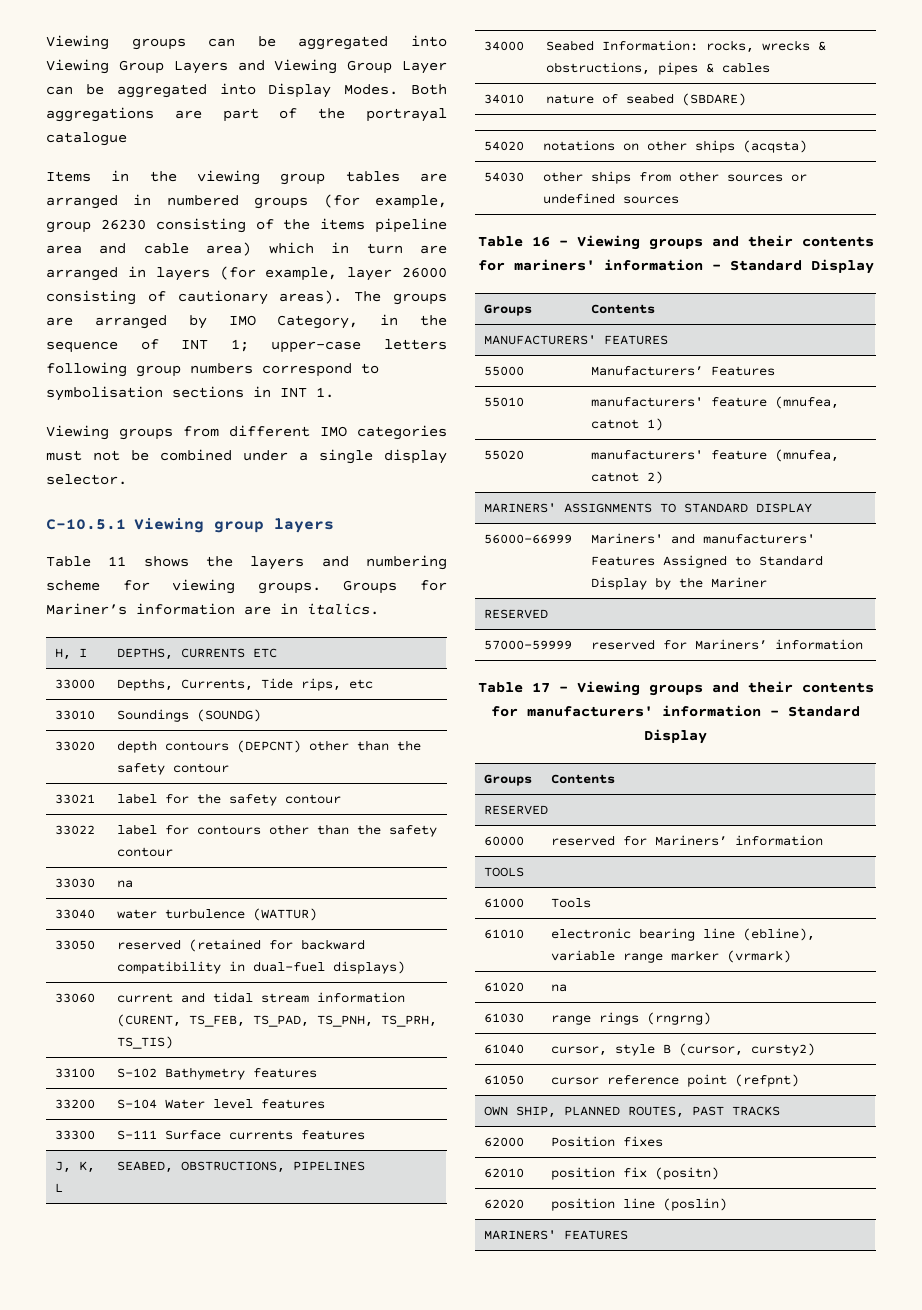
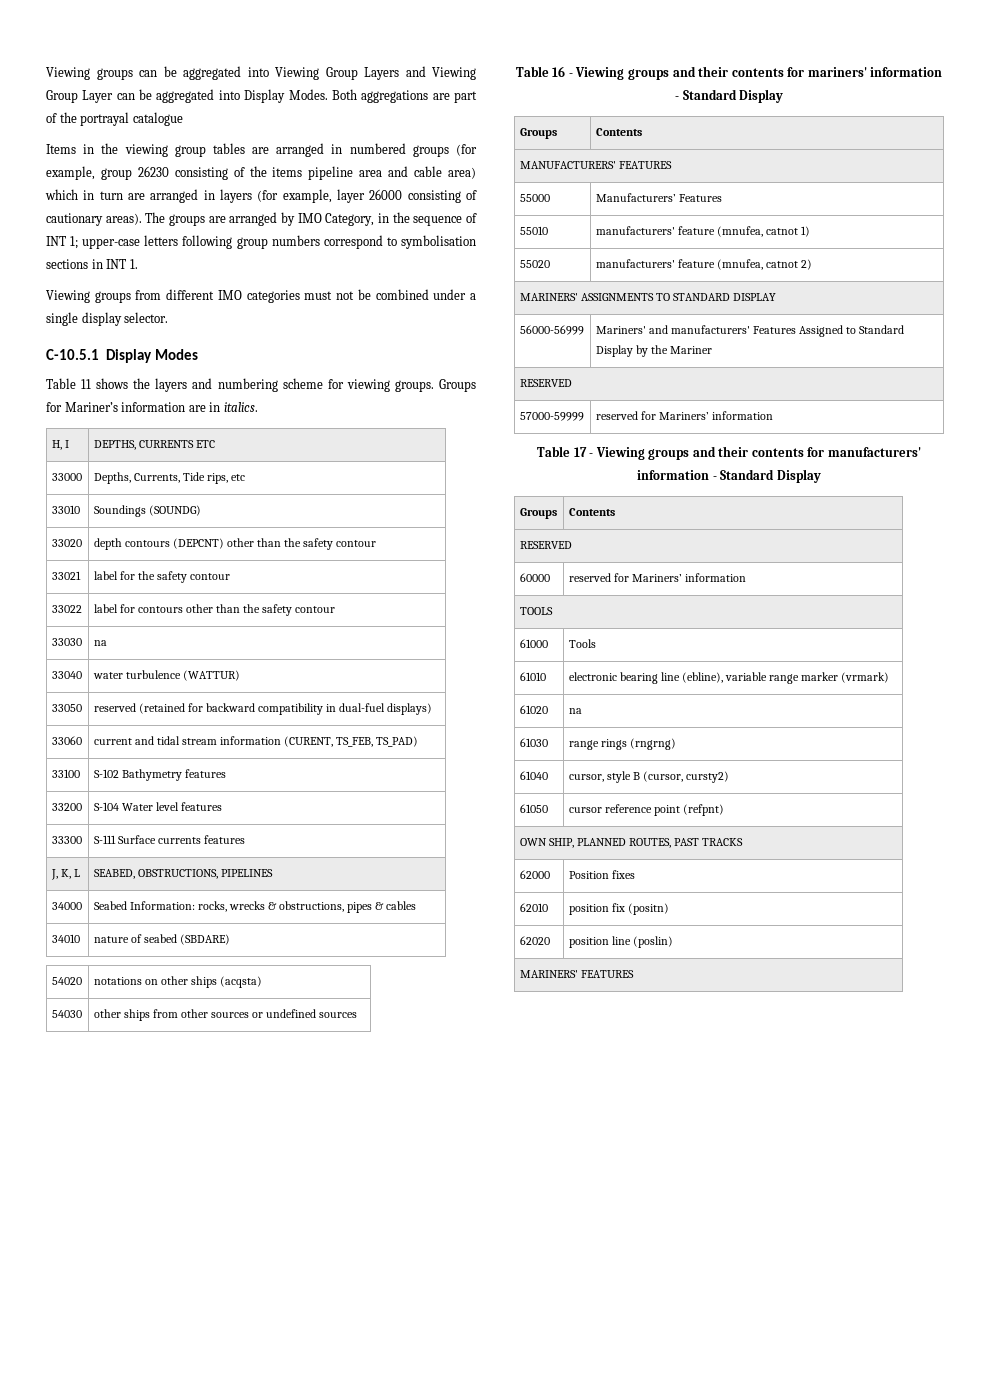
[133,518,334,533] Viewing group layers -> [105,349,198,363] Display Modes
[253,1015,438,1027] [117,1036,174,1049] TS_PAD, TS_PNH, TS_PRH, TS_TIS) -> [376,736,419,747] TS_PAD)
[484,534,573,544] 56000-66999 -> [519,325,584,335] 56000-56999

